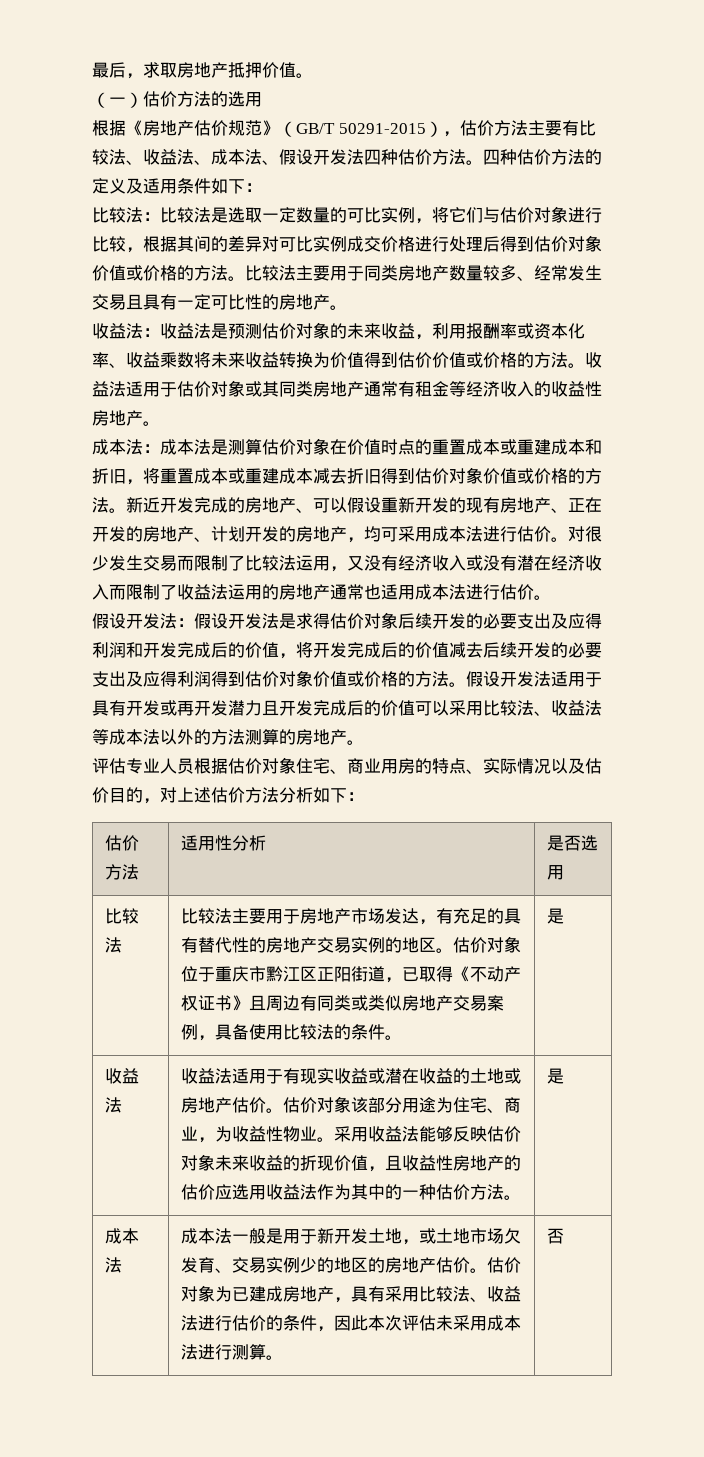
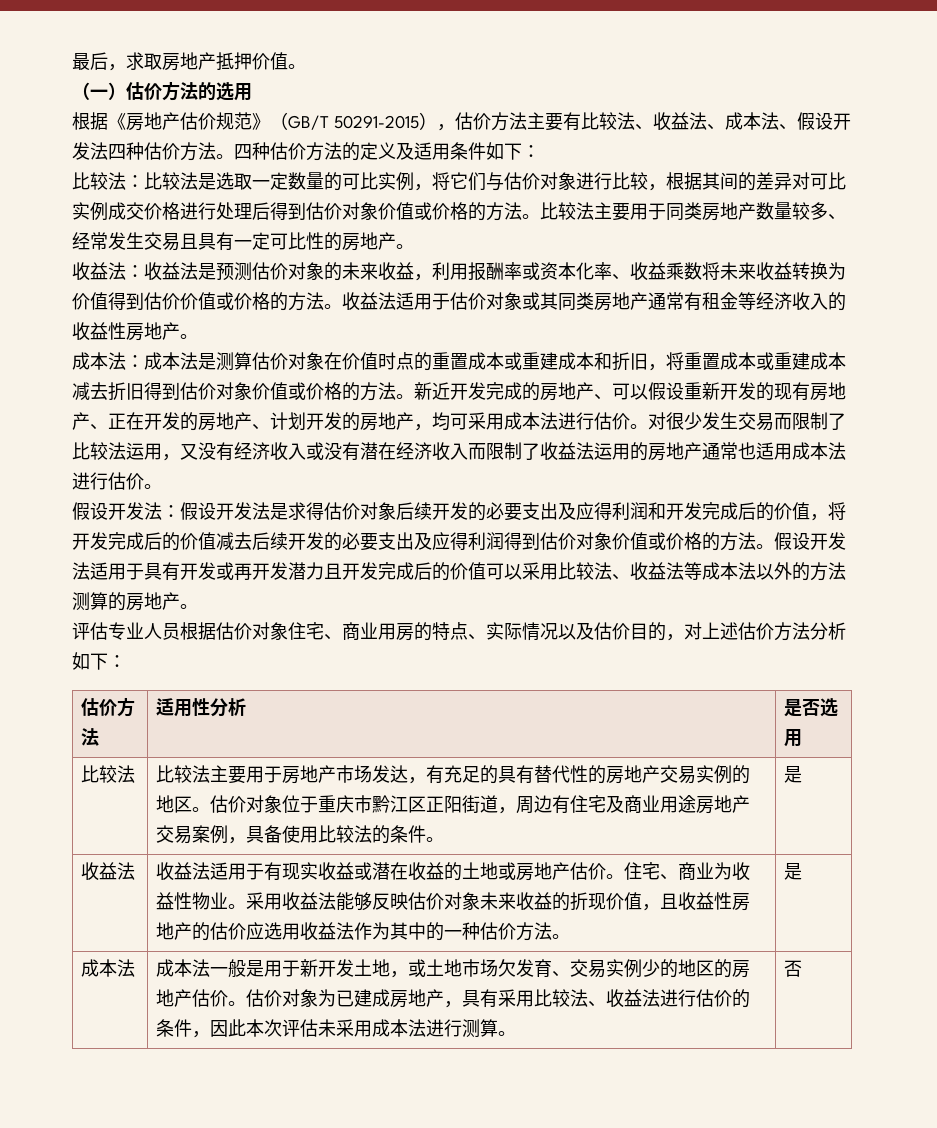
[402,966,522,982] [181,995,403,1011] 已取得《不动产权证书》且周边有同类或类似 -> [515,795,696,814] 周边有住宅及商业用途
[283,1096,522,1113] [181,1126,216,1143] 估价对象该部分用途为住宅、商业， -> [623,862,714,880] 住宅、商业

